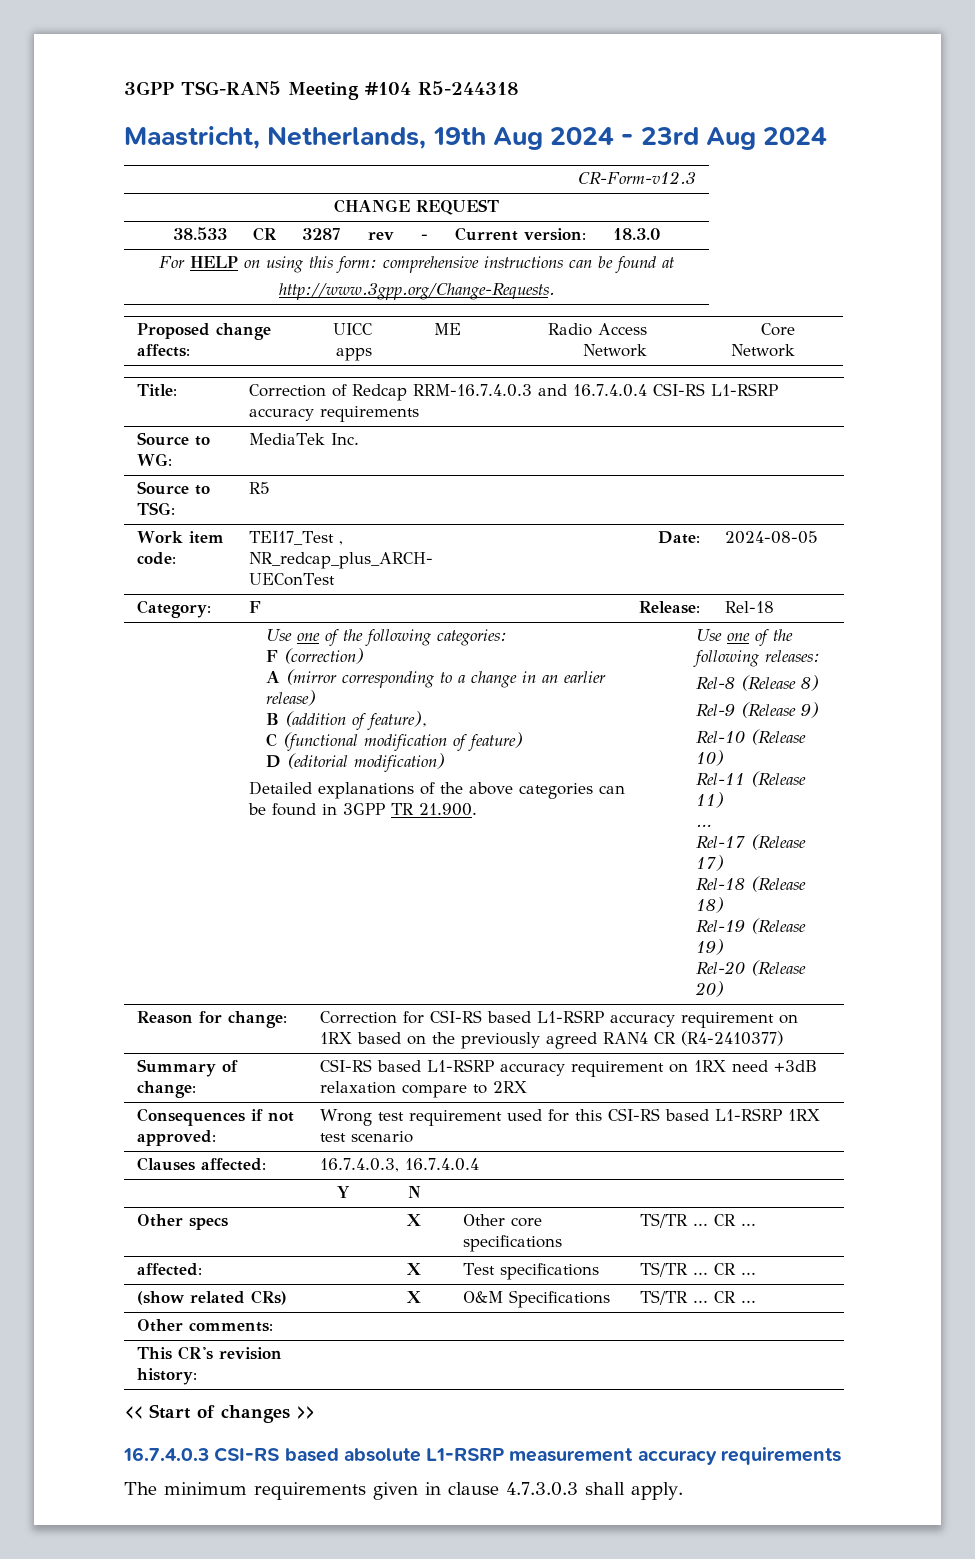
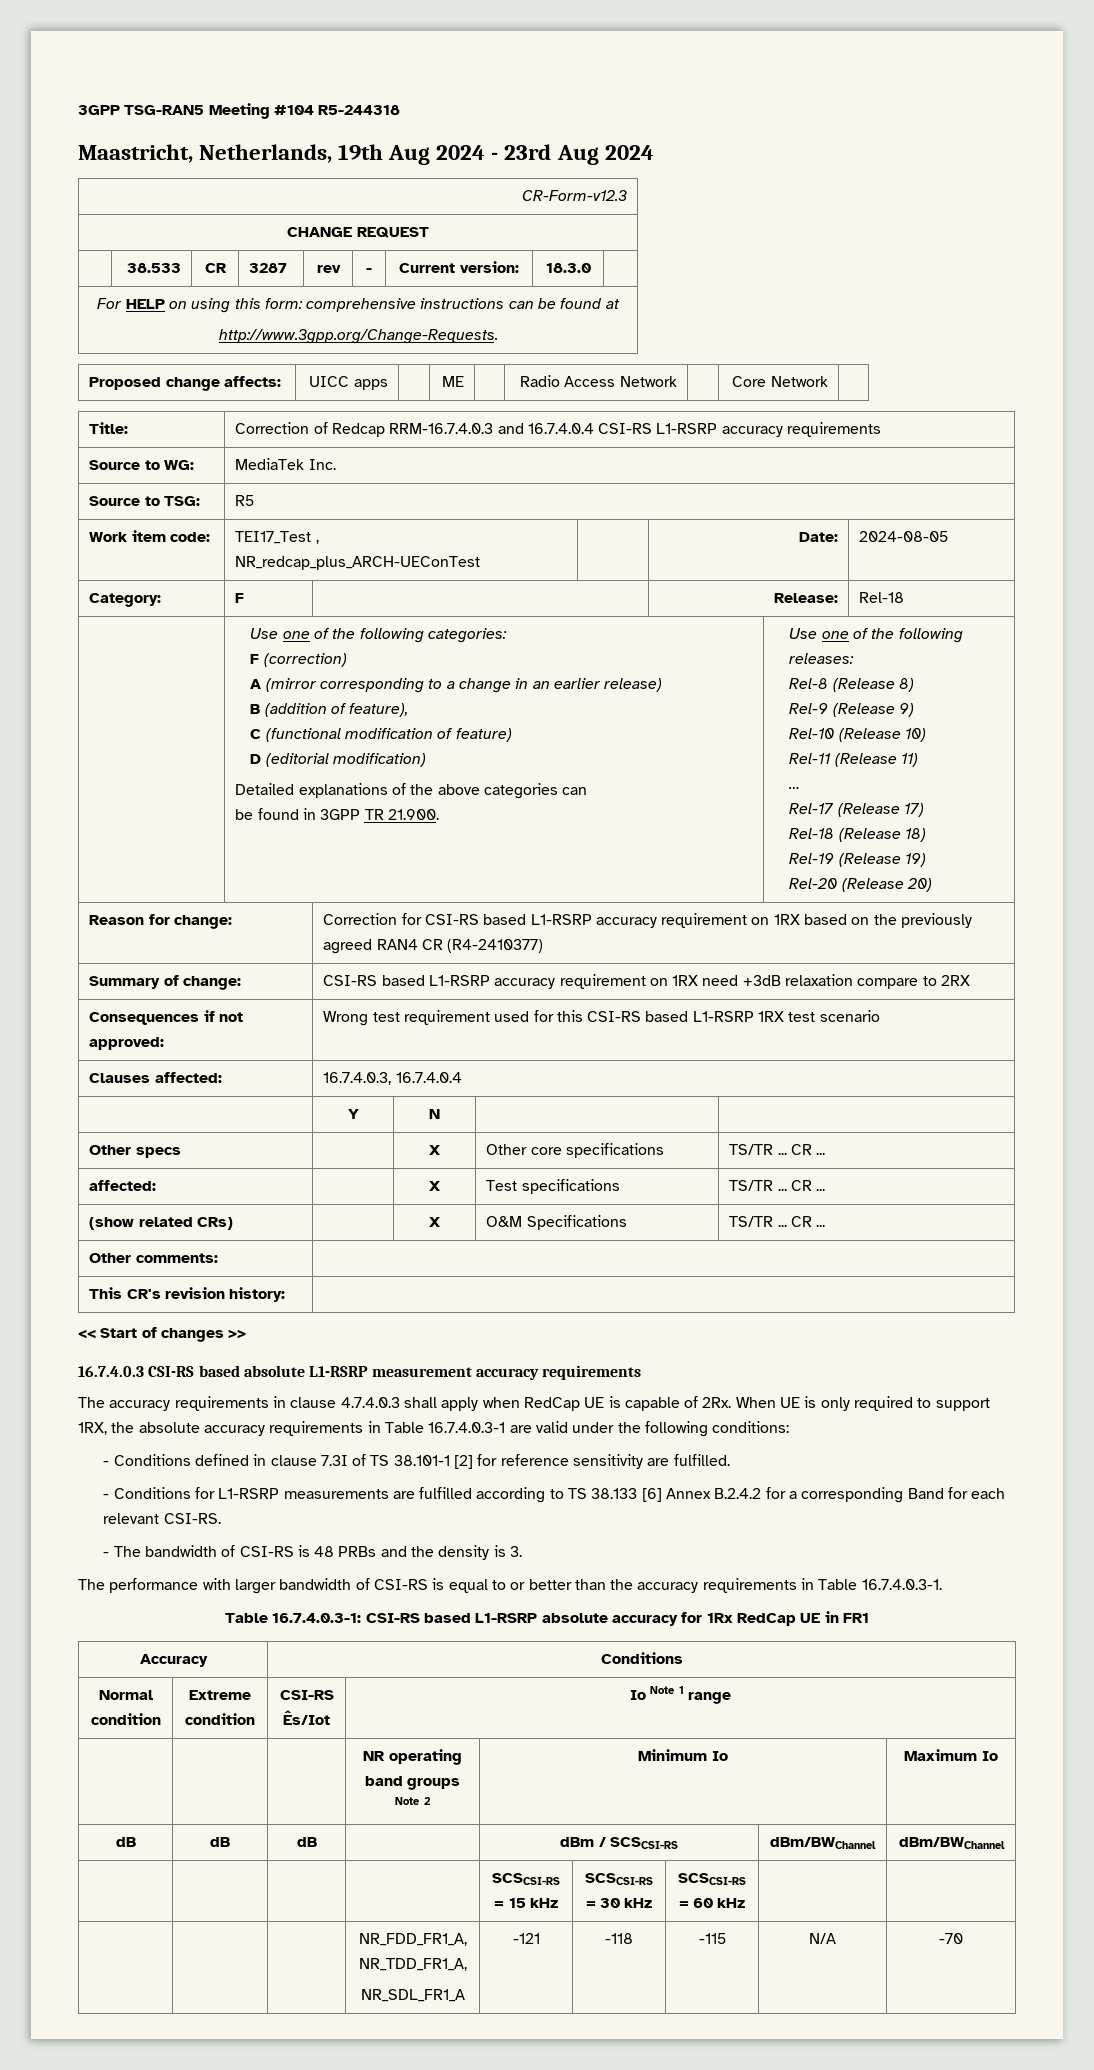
[164,1482,683,1500] minimum requirements given in clause 4.7.3.0.3 shall apply. -> [109,1396,990,1411] [78,1421,790,1437] [103,1454,730,1469] [103,1487,1006,1503] [103,1513,221,1524] [103,1545,523,1560] [78,1578,942,1594] [225,1611,869,1626] [139,1654,208,1667] [600,1652,683,1664] [98,1690,153,1700] [90,1713,161,1725] [189,1690,251,1700] [185,1713,255,1725] [279,1690,334,1700] [283,1710,330,1725] [630,1686,731,1704] [363,1749,462,1765] [364,1776,461,1790] [395,1797,431,1805] [638,1749,728,1761] [904,1749,998,1761] [115,1837,136,1847] [210,1837,230,1847] [296,1837,317,1847] [560,1837,678,1849] [770,1837,876,1849] [898,1837,1005,1849] [492,1873,560,1885] [494,1898,558,1908] [585,1873,653,1885] [585,1898,653,1908] [678,1873,746,1885] [678,1898,746,1908] [358,1933,467,1946] [358,1958,467,1971] [360,1989,465,2002] [512,1933,540,1944] [605,1933,633,1944] [698,1933,726,1944] [809,1933,836,1944] [939,1933,963,1944] accuracy requirements in clause 4.7.4.0.3 shall apply when RedCap UE is capable of 2Rx. When UE is only required to support 1RX, the absolute accuracy requirements in Table 16.7.4.0.3-1 are valid under the following conditions: // - Conditions defined in clause 7.3I of TS 38.101-1 [2] for reference sensitivity are fulfilled. // - Conditions for L1-RSRP measurements are fulfilled according to TS 38.133 [6] Annex B.2.4.2 for a corresponding Band for each relevant CSI-RS. // - The bandwidth of CSI-RS is 48 PRBs and the density is 3. // The performance with larger bandwidth of CSI-RS is equal to or better than the accuracy requirements in Table 16.7.4.0.3-1. // Table 16.7.4.0.3-1: CSI-RS based L1-RSRP absolute accuracy for 1Rx RedCap UE in FR1 // Accuracy | Conditions // Normal condition | Extreme condition | CSI-RS Ês/Iot | Io Note 1 range // | | | NR operating band groups Note 2 | Minimum Io | Maximum Io // dB | dB | dB | | dBm / SCSCSI-RS | dBm/BWChannel | dBm/BWChannel // | | | | SCSCSI-RS = 15 kHz | SCSCSI-RS = 30 kHz | SCSCSI-RS = 60 kHz | | // | | | NR_FDD_FR1_A, NR_TDD_FR1_A, // NR_SDL_FR1_A | -121 | -118 | -115 | N/A | -70

